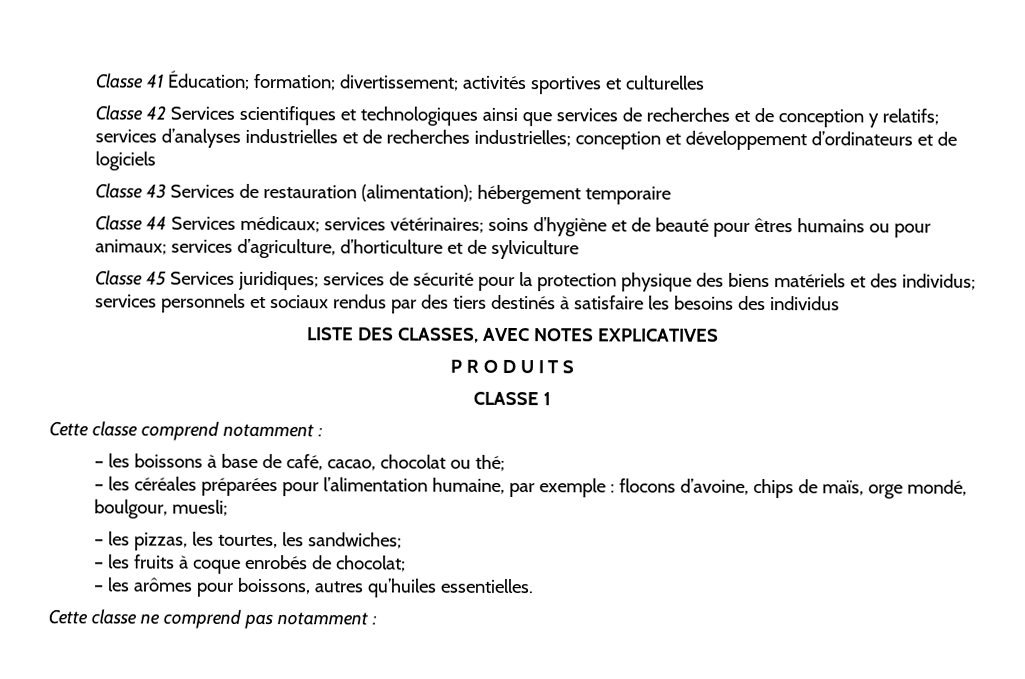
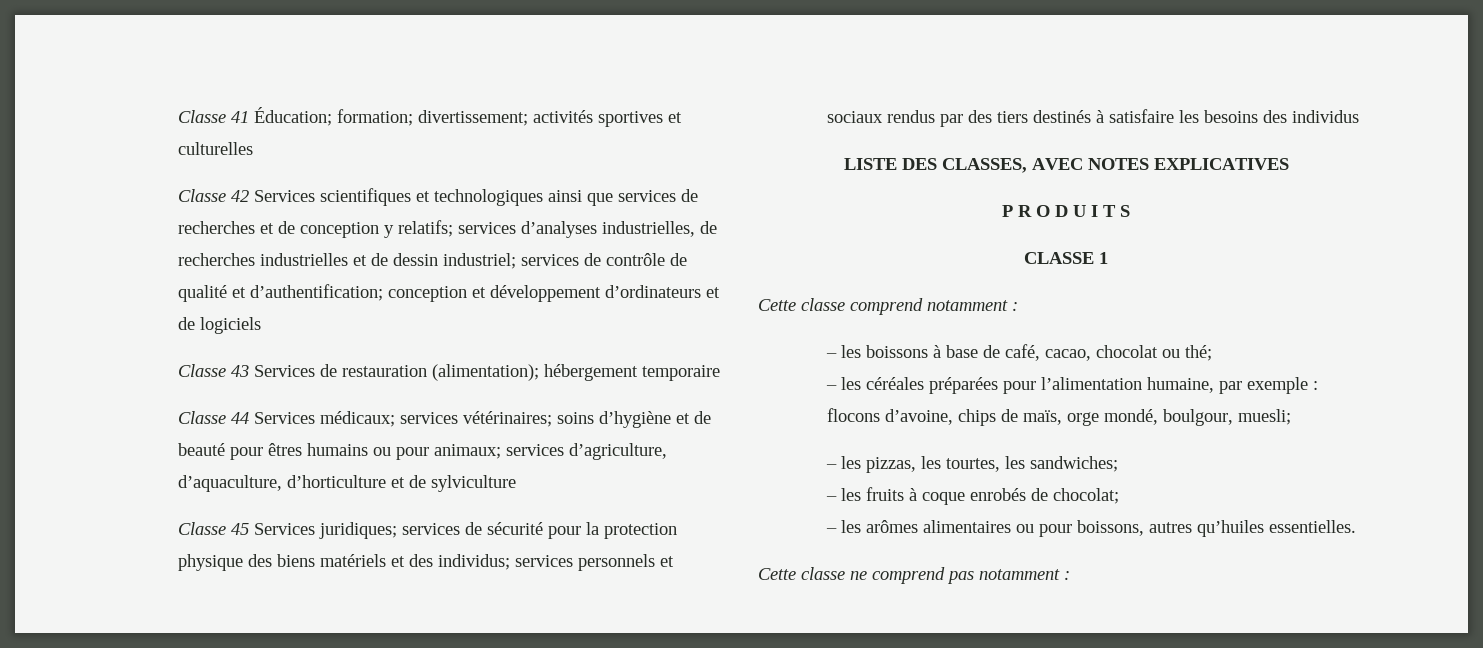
[244,128,571,147] industrielles et de recherches industrielles; -> [602,221,718,237] [178,253,688,269] [178,284,384,302] industrielles, de recherches industrielles et de dessin industriel; services de contrôle de qualité et d’authentification;
(336, 248) none -> [178,475,283,492] d’aquaculture,
(193, 584) none -> [923,520,1035,533] alimentaires ou

